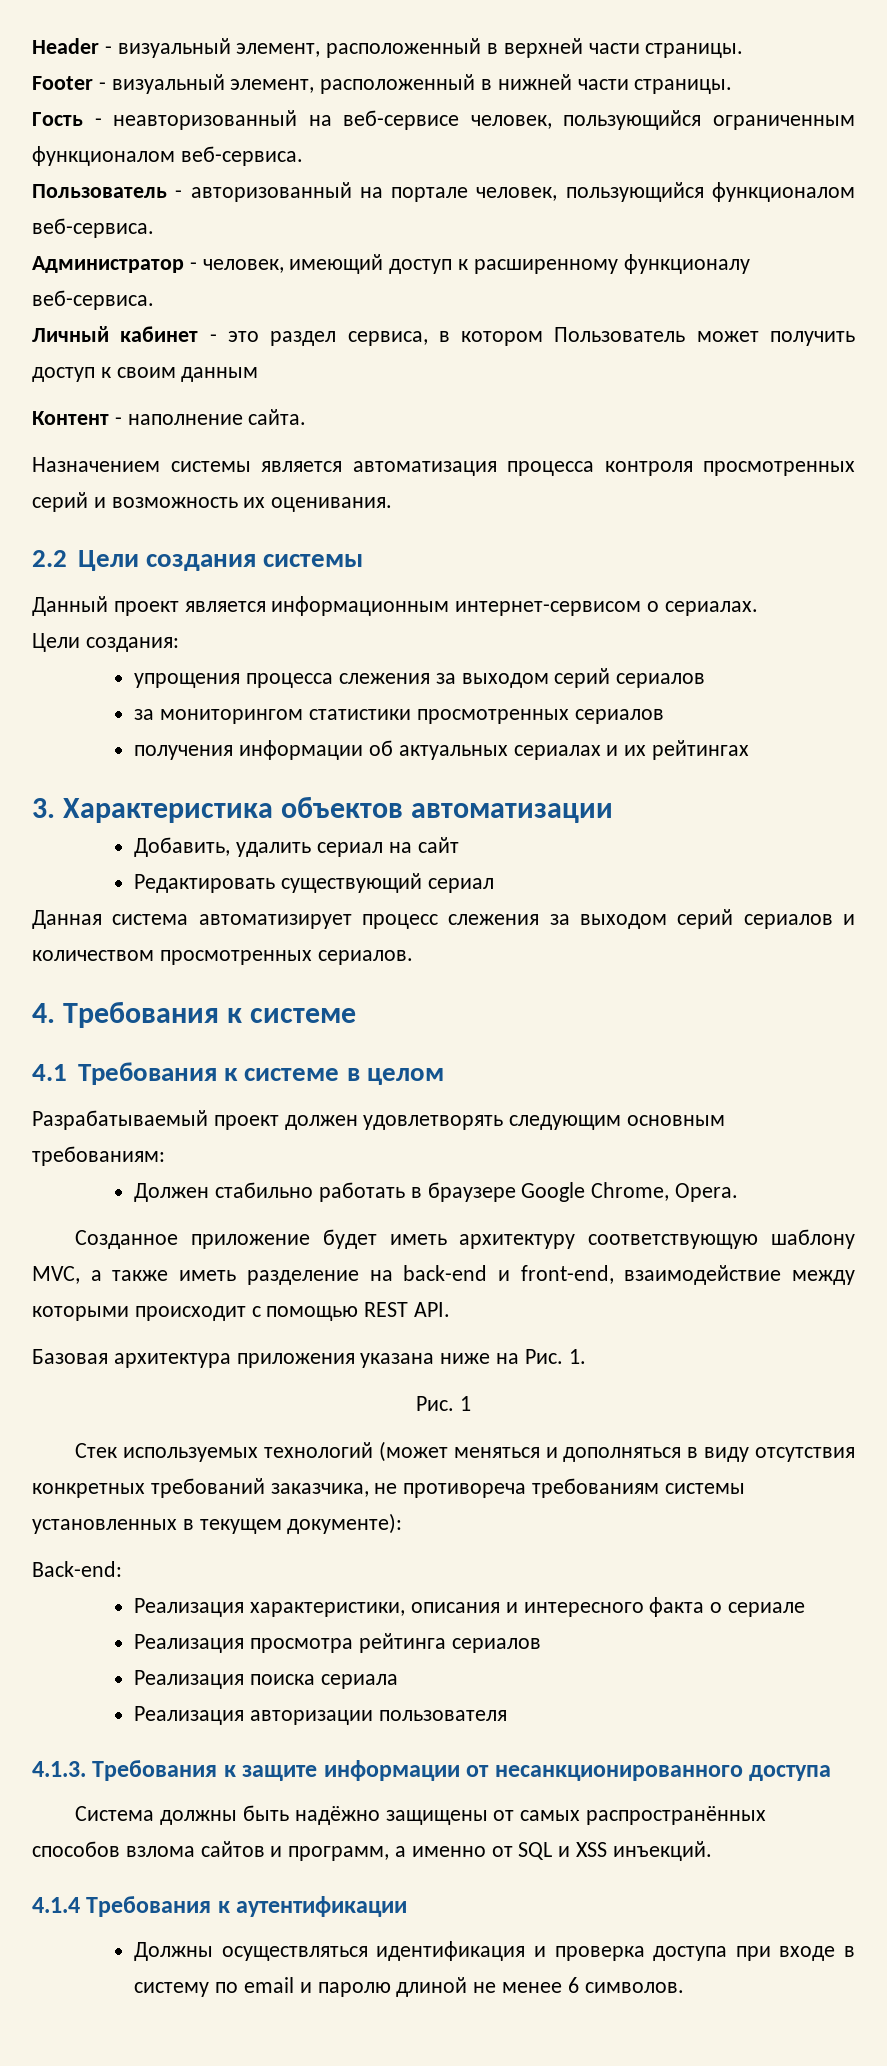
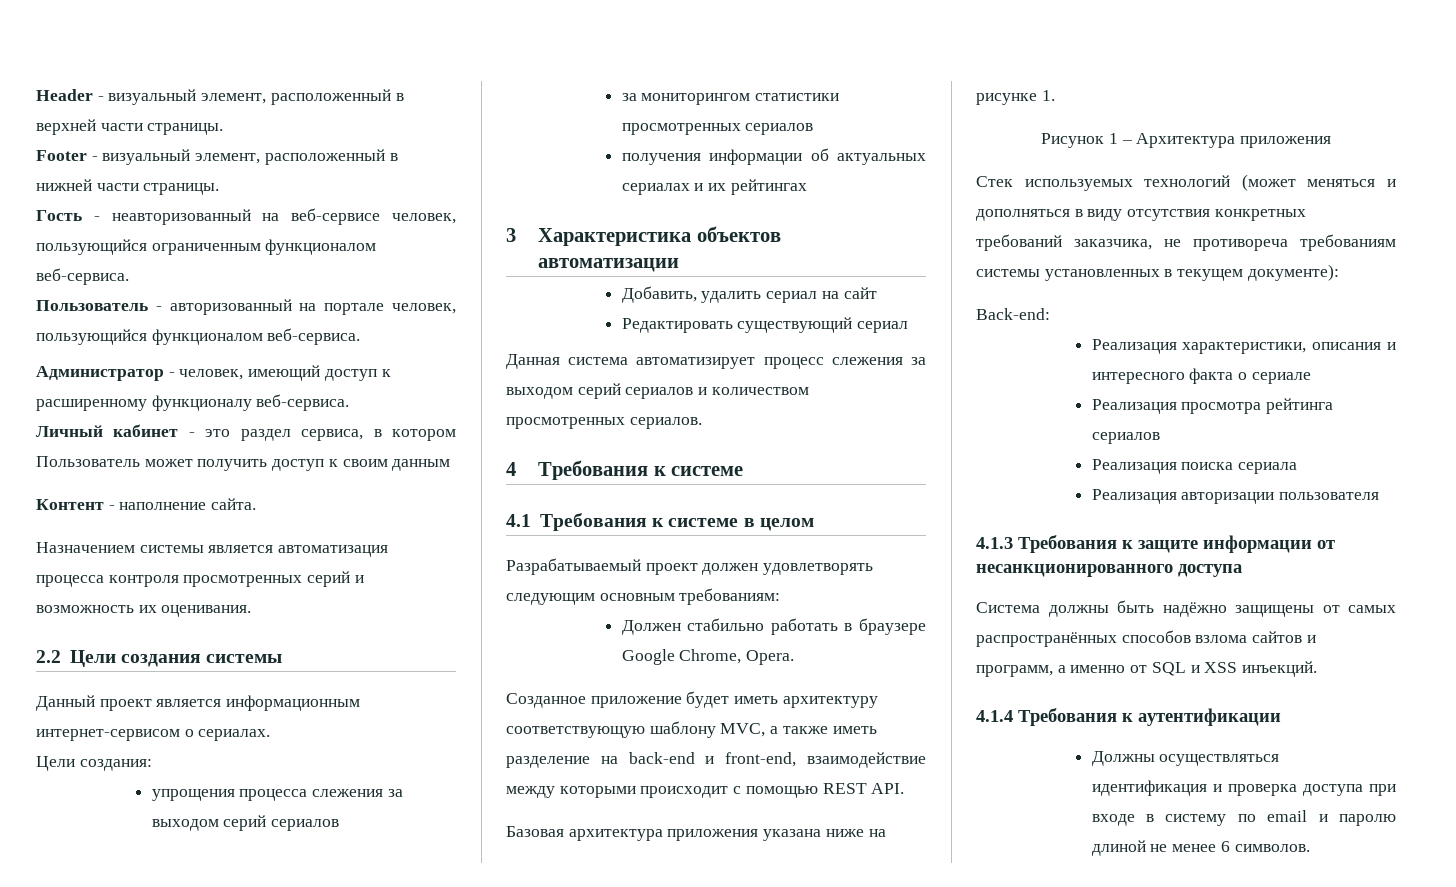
[32,798,55,818] 3. -> [506,228,516,242] 3
[32,1003,55,1023] 4. -> [506,462,516,476] 4
[524,1349,563,1364] Рис. -> [976,93,1037,105] рисунке
[416,1396,455,1411] Рис. -> [1041,133,1105,148] Рисунок
(471, 1403) none -> [1121,133,1331,148] – Архитектура приложения
[32,1761,86,1777] 4.1.3. -> [976,537,1013,549] 4.1.3

